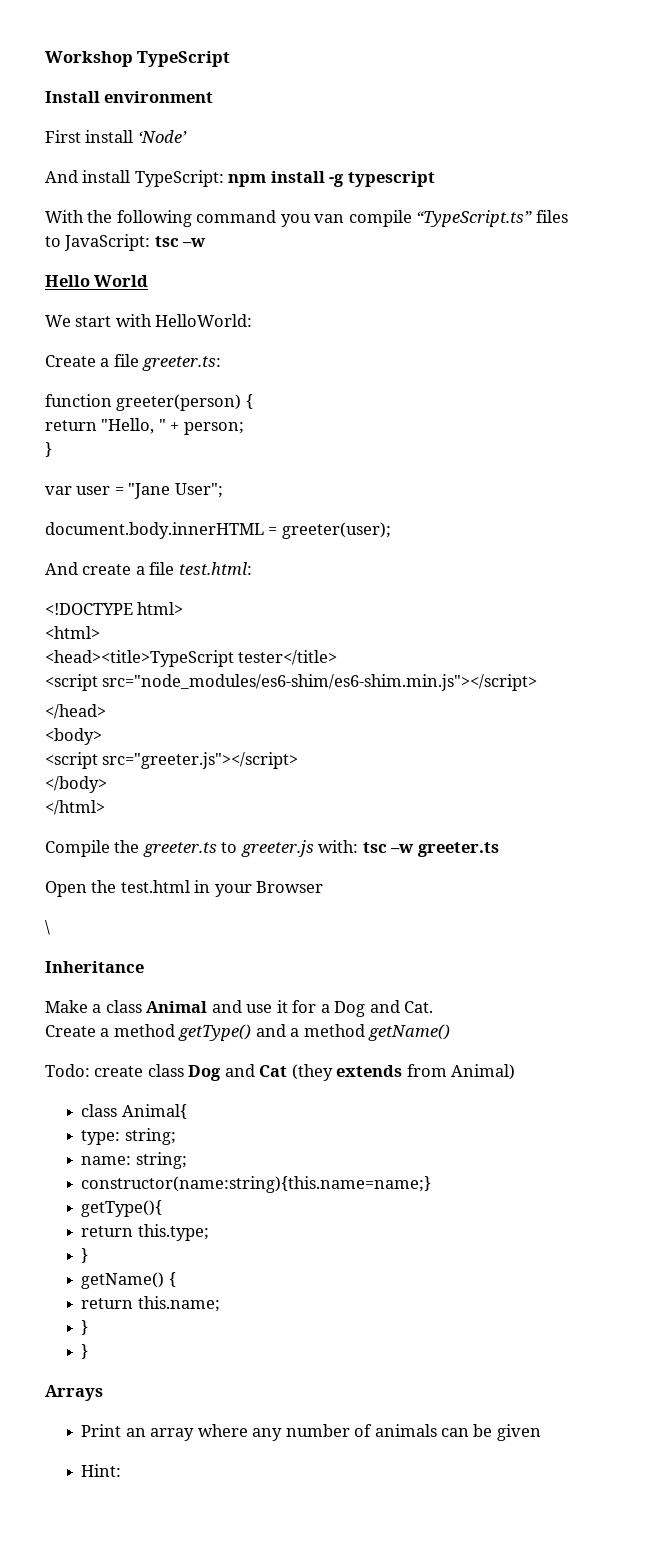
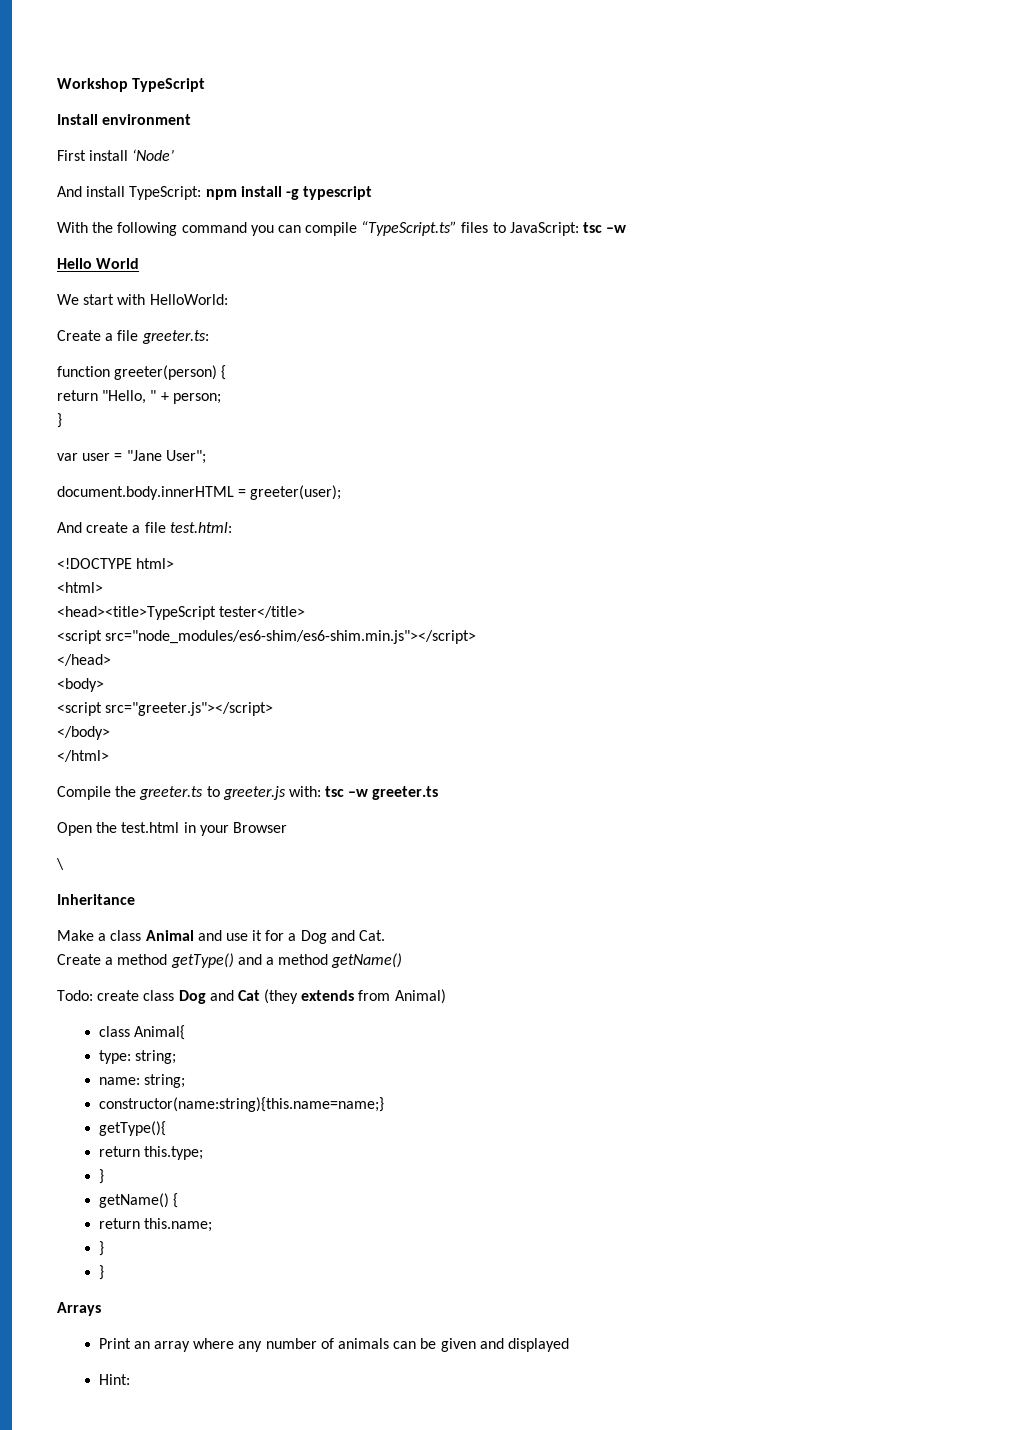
[314,214,345,223] van -> [277,225,301,233] can
(541, 1432) none -> [479,1338,569,1352] and displayed

